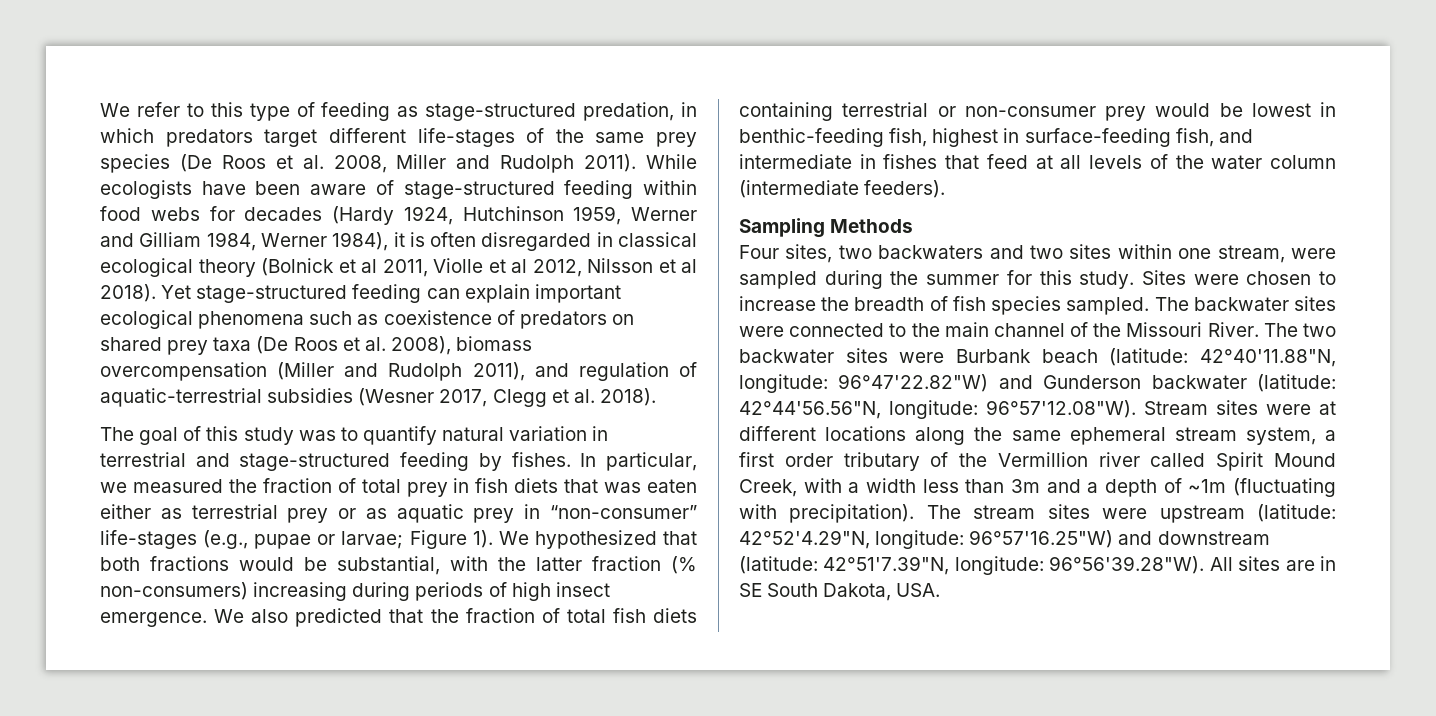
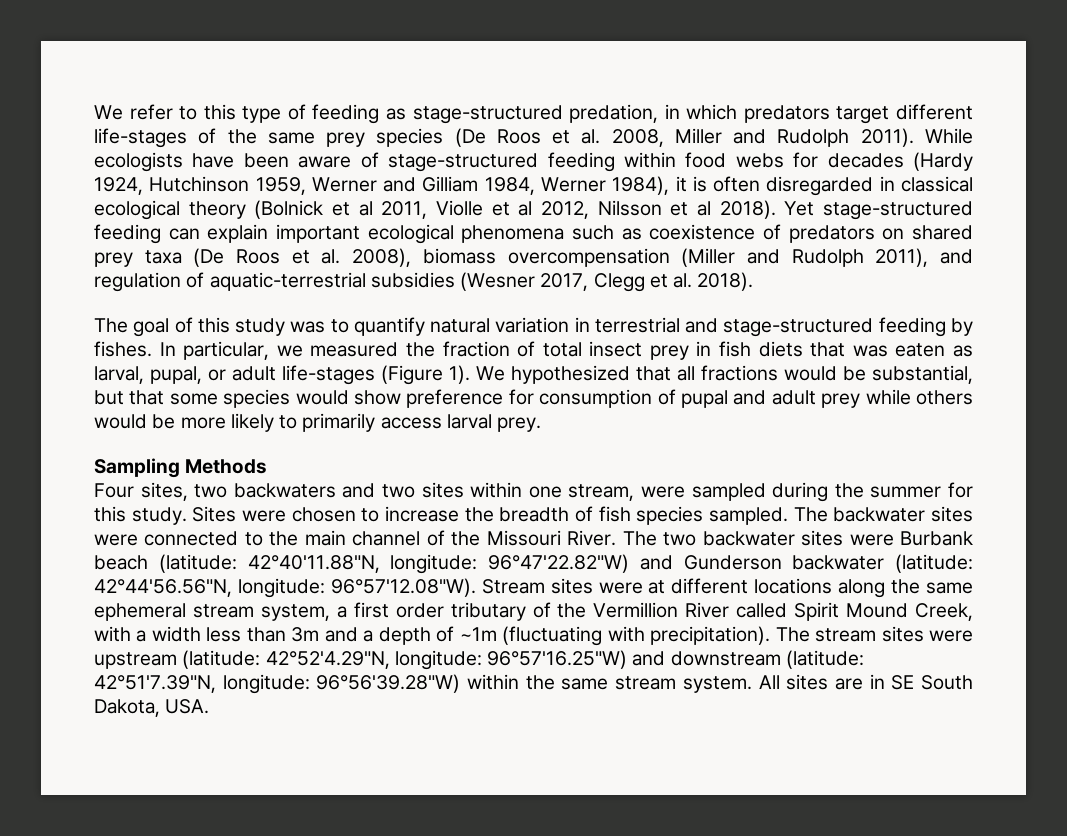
(401, 486) none -> [589,341,643,357] insect
[100,504,697,523] [100,530,467,549] either as terrestrial prey or as aquatic prey in “non-consumer” life-stages (e.g., pupae or larvae; Figure -> [953,345,974,357] [94,365,443,385] as larval, pupal, or adult life-stages (Figure
[100,557,140,571] both -> [677,366,695,381] all
[450,556,697,574] [100,582,610,601] [100,608,698,627] [739,102,1336,121] [739,128,1253,147] [739,154,1336,169] [739,180,946,198] with the latter fraction (% non-consumers) increasing during periods of high insect emergence. We also predicted that the fraction of total fish diets containing terrestrial or non-consumer prey would be lowest in benthic-feeding fish, highest in surface-feeding fish, and intermediate in fishes that feed at all levels of the water column (intermediate feeders). -> [94,389,973,408] [94,413,542,432] but that some species would show preference for consumption of pupal and adult prey while others would be more likely to primarily access larval prey.
[1098,452,1140,467] river -> [685,602,730,618] River
[1049,556,1205,574] 96°56'39.28"W). -> [316,674,752,693] 96°56'39.28"W) within the same stream system.

